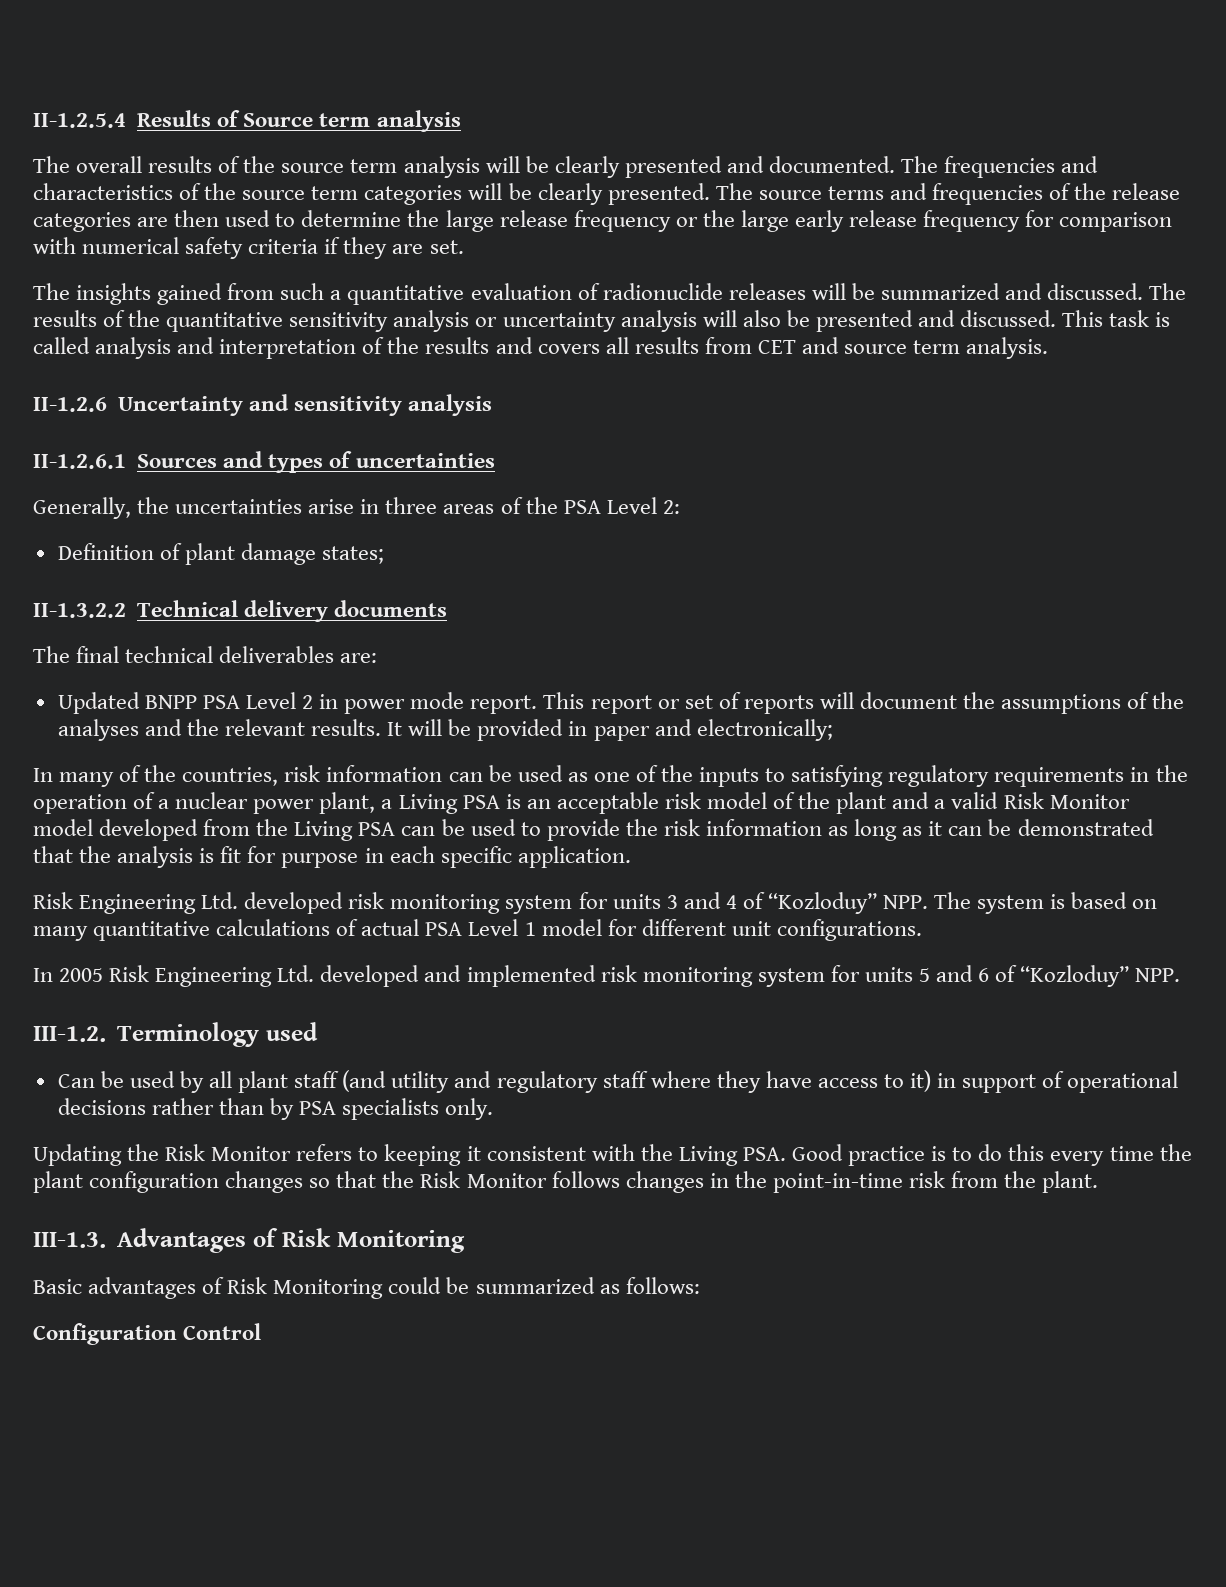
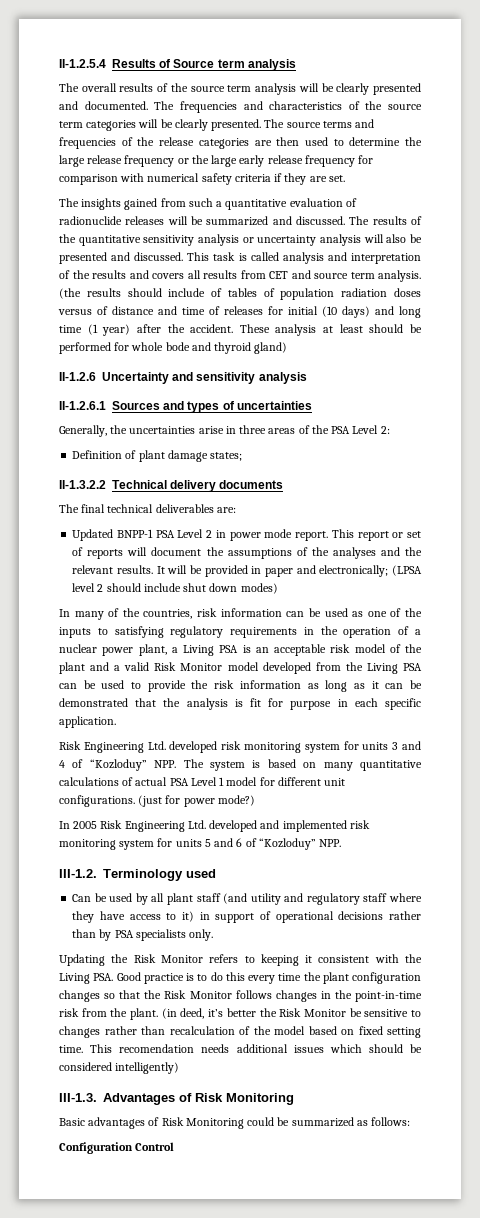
(1049, 348) none -> [59,288,421,300] [58,306,421,318] [59,324,422,336] [59,342,288,354] (the results should include of tables of population radiation doses versus of distance and time of releases for initial (10 days) and long time (1 year) after the accident. These analysis at least should be performed for whole bode and thyroid gland)
[144,695,197,709] BNPP -> [116,529,153,538] BNPP-1
(833, 730) none -> [392,565,422,576] [72,583,278,594] (LPSA level 2 should include shut down modes)
(922, 930) none -> [138,795,255,807] (just for power mode?)
(1099, 1182) none -> [161,1008,421,1019] [59,1026,421,1038] [59,1044,422,1053] [59,1062,180,1074] (in deed, it’s better the Risk Monitor be sensitive to changes rather than recalculation of the model based on fixed setting time. This recomendation needs additional issues which should be considered intelligently)

